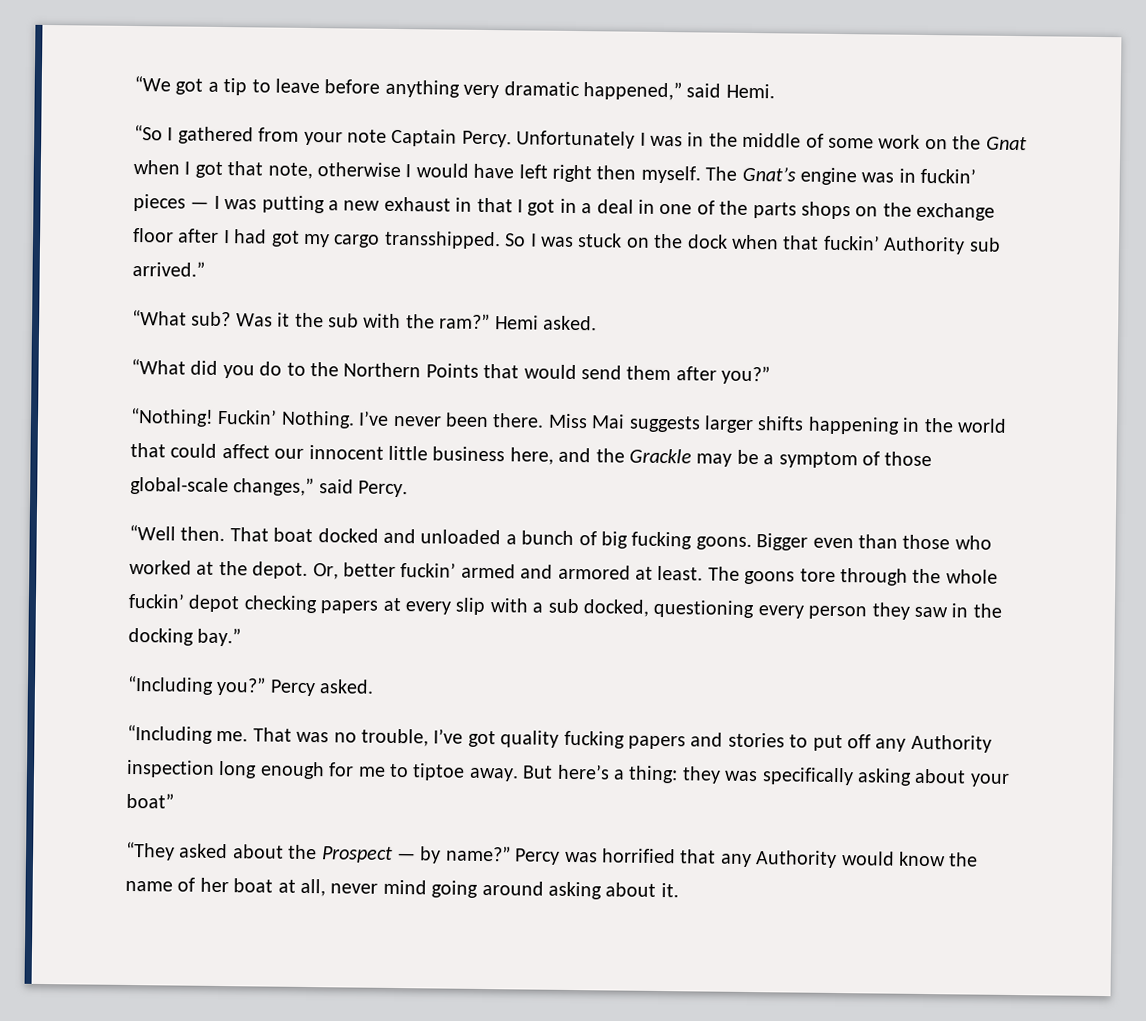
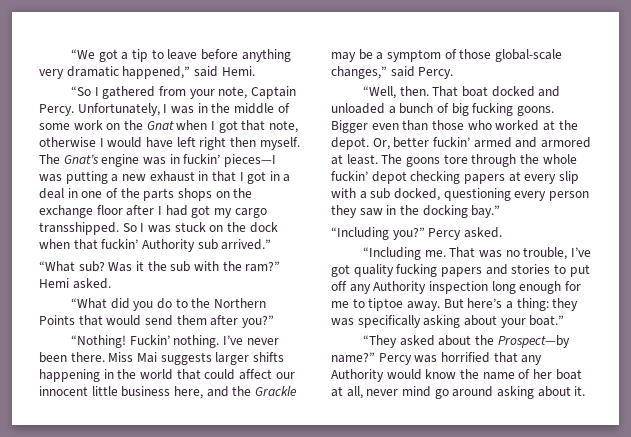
[347,129,387,143] note -> [218,86,248,99] note,
[516,130,636,149] Unfortunately -> [77,103,160,116] Unfortunately,
[133,193,220,212] pieces — I -> [223,154,276,167] pieces—I
[280,410,355,429] Nothing. -> [173,335,220,348] nothing.
[129,524,176,541] “Well -> [363,86,397,99] “Well,
[126,792,174,809] boat” -> [529,315,565,326] boat.”
[320,846,442,864] Prospect — by -> [497,335,570,348] Prospect—by
[431,880,479,898] going -> [434,389,449,399] go

